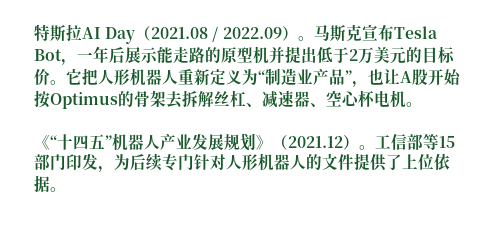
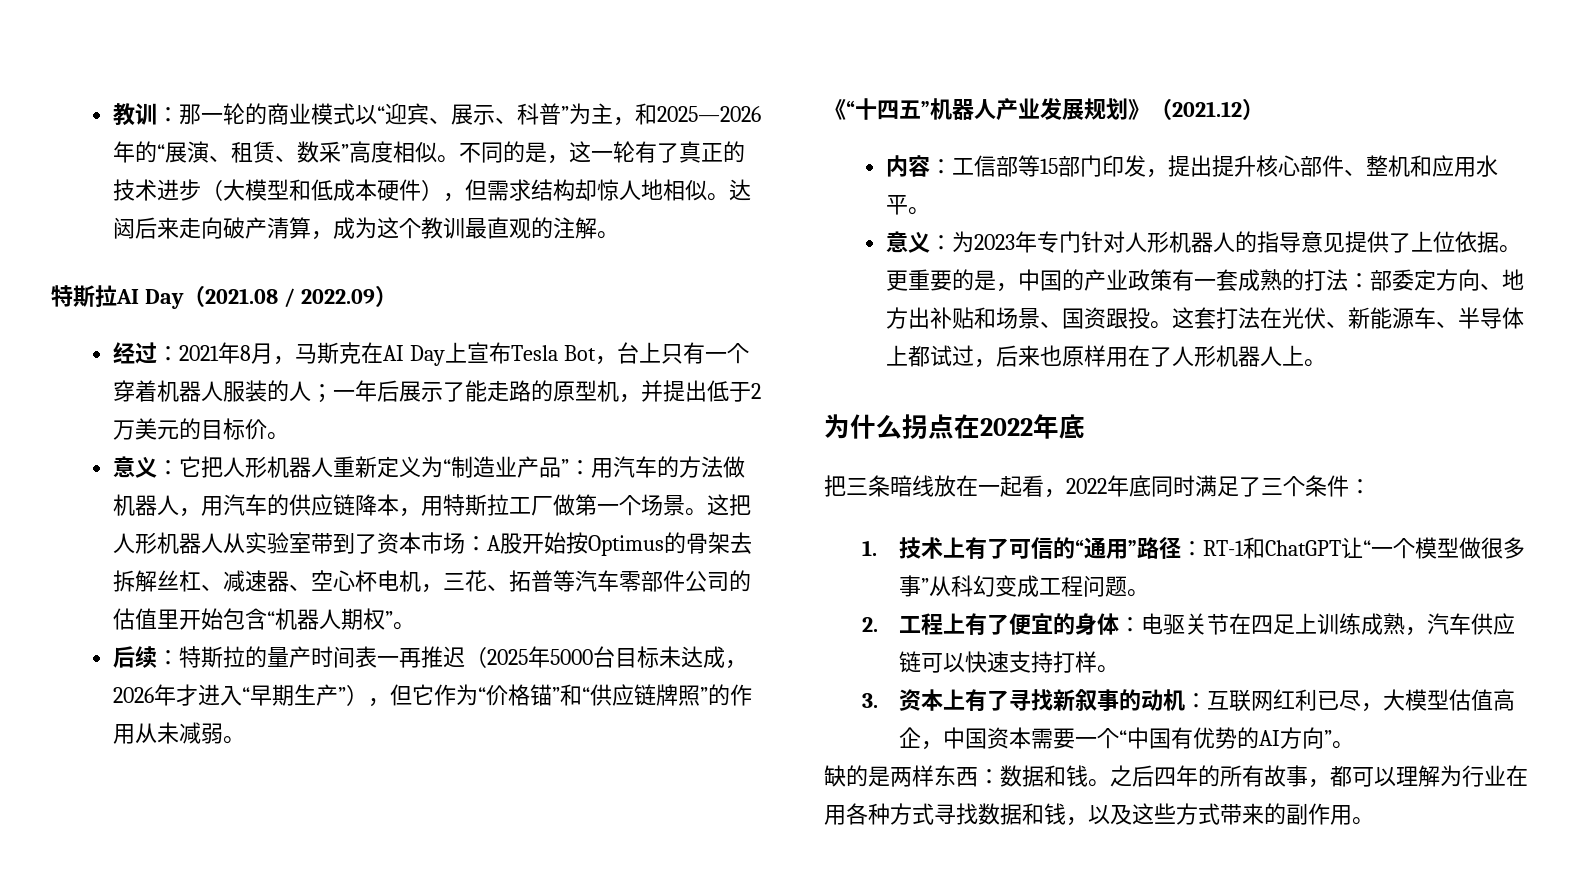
(34, 32) none -> [112,103,761,126] [112,141,745,164] [112,179,751,202] [112,217,619,240] 教训：那一轮的商业模式以“迎宾、展示、科普”为主，和2025—2026年的“展演、租赁、数采”高度相似。不同的是，这一轮有了真正的技术进步（大模型和低成本硬件），但需求结构却惊人地相似。达闼后来走向破产清算，成为这个教训最直观的注解。 //
[297,24,438,42] [34,49,77,66] 。马斯克宣布Tesla Bot， -> [112,342,749,366] [112,380,333,403] // 经过：2021年8月，马斯克在AI Day上宣布Tesla Bot，台上只有一个穿着机器人服装的人；
(158, 55) none -> [442,382,465,402] 了
(269, 55) none -> [618,394,641,403] ，
(66, 82) none -> [112,456,179,478] // 意义：
[352,69,400,88] ，也让 -> [568,456,745,478] [112,494,751,517] [112,532,487,554] ：用汽车的方法做机器人，用汽车的供应链降本，用特斯拉工厂做第一个场景。这把人形机器人从实验室带到了资本市场：
(406, 99) none -> [420,570,751,593] [112,608,415,630] [112,646,747,669] [112,684,752,707] [112,722,223,744] ，三花、拓普等汽车零部件公司的估值里开始包含“机器人期权”。 // 后续：特斯拉的量产时间表一再推迟（2025年5000台目标未达成，2026年才进入“早期生产”），但它作为“价格锚”和“供应链牌照”的作用从未减弱
[359,145,375,150] 。 -> [885,155,952,177] // 内容：
[114,153,163,171] 为后续 -> [1167,155,1498,177] [885,195,930,215] [885,231,1037,253] 提出提升核心部件、整机和应用水平。 // 意义：为2023年
[322,153,354,171] 文件 -> [1256,231,1345,253] 指导意见
(66, 189) none -> [885,269,1524,292] [885,307,1524,329] [885,345,1326,368] [824,414,1085,439] [824,475,1371,498] [861,537,1526,559] [899,575,1150,597] [861,613,1516,636] [899,651,1120,673] [861,689,1516,712] [899,727,1355,750] [824,765,1528,788] [824,803,1374,826] 更重要的是，中国的产业政策有一套成熟的打法：部委定方向、地方出补贴和场景、国资跟投。这套打法在光伏、新能源车、半导体上都试过，后来也原样用在了人形机器人上。 // 为什么拐点在2022年底 // 把三条暗线放在一起看，2022年底同时满足了三个条件： // 1.技术上有了可信的“通用”路径：RT-1和ChatGPT让“一个模型做很多事”从科幻变成工程问题。 // 2.工程上有了便宜的身体：电驱关节在四足上训练成熟，汽车供应链可以快速支持打样。 // 3.资本上有了寻找新叙事的动机：互联网红利已尽，大模型估值高企，中国资本需要一个“中国有优势的AI方向”。 // 缺的是两样东西：数据和钱。之后四年的所有故事，都可以理解为行业在用各种方式寻找数据和钱，以及这些方式带来的副作用。

